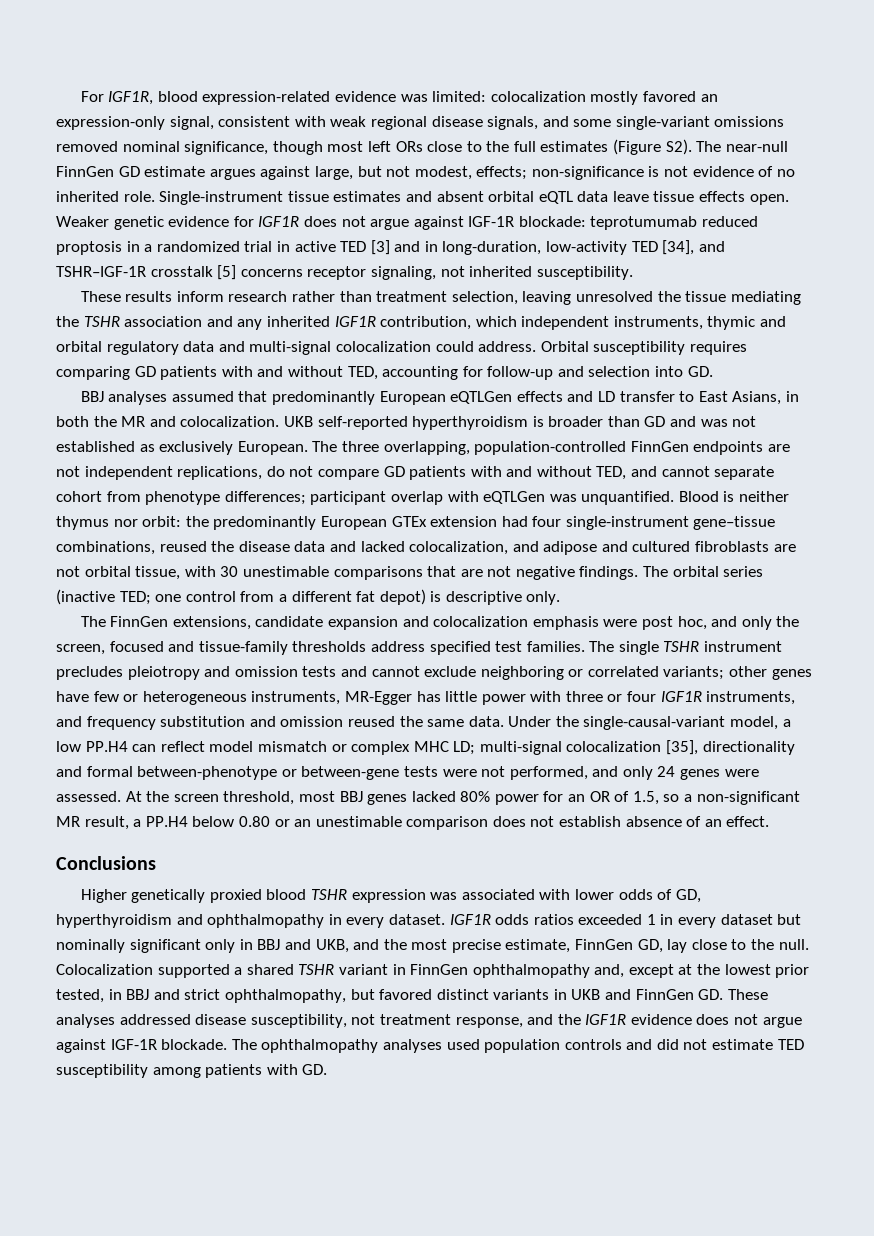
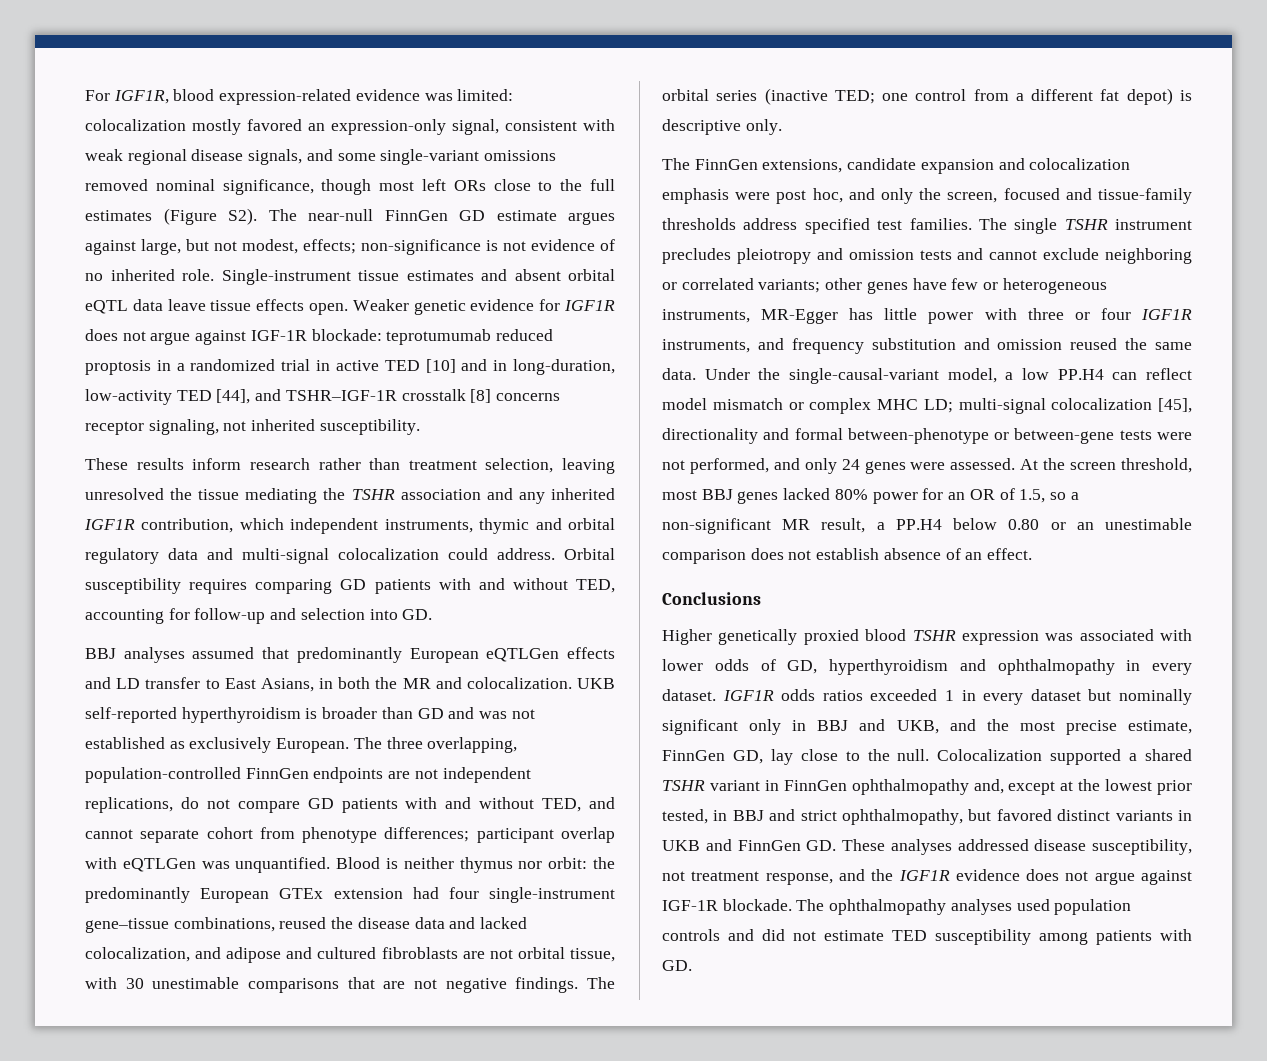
[370,240,390,255] [3] -> [425,359,456,373] [10]
[662,240,695,255] [34], -> [216,389,251,404] [44],
[217,265,237,280] [5] -> [470,389,492,403] [8]
[666,740,699,755] [35], -> [1158,398,1192,413] [45],

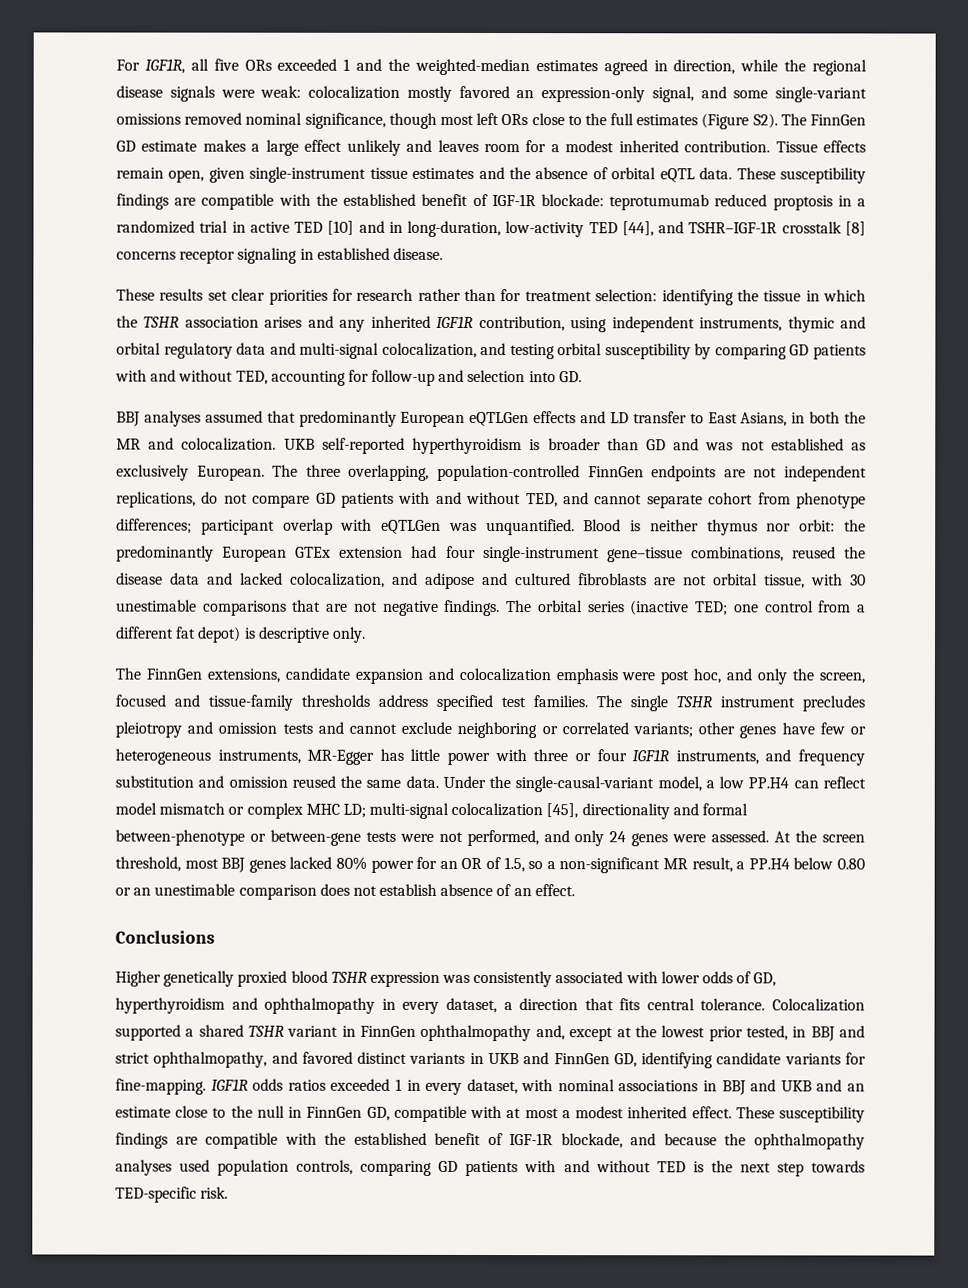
[173,89,514,105] blood expression-related evidence was limited: -> [190,58,867,76] [116,85,302,102] all five ORs exceeded 1 and the weighted-median estimates agreed in direction, while the regional disease signals were weak:
[505,119,615,131] [85,149,303,165] consistent with weak regional disease signals, -> (694, 94) none
[308,209,373,221] near-null -> (807, 119) none
[568,212,615,225] [85,239,615,255] [85,269,615,285] [85,299,615,315] [85,329,247,345] argues against large, but not modest, effects; non-significance is not evidence of no inherited role. Single-instrument tissue estimates and absent orbital eQTL data leave tissue effects open. Weaker genetic evidence for IGF1R does not argue against -> [202,139,866,156] [116,166,867,184] [116,193,488,210] makes a large effect unlikely and leaves room for a modest inherited contribution. Tissue effects remain open, given single-instrument tissue estimates and the absence of orbital eQTL data. These susceptibility findings are compatible with the established benefit of
[148,419,420,435] [85,458,615,474] [85,488,318,504] signaling, not inherited susceptibility. // These results inform research rather than treatment selection, leaving unresolved the tissue mediating -> [237,247,443,264] [116,288,866,306] signaling in established disease. // These results set clear priorities for research rather than for treatment selection: identifying the tissue in which
(481, 494) none -> [264,316,303,328] arises
[239,518,284,530] which -> [570,317,608,333] using
[338,548,615,560] [85,578,248,594] colocalization could address. Orbital susceptibility requires -> [381,342,712,360] colocalization, and testing orbital susceptibility by
(1074, 637) none -> [473,970,553,988] consistently
[662,689,1192,705] [662,719,1192,735] [662,749,930,765] dataset. IGF1R odds ratios exceeded 1 in every dataset but nominally significant only in BBJ and UKB, and the most precise estimate, FinnGen GD, lay close to the null. -> [445,997,766,1014] dataset, a direction that fits central tolerance.
[968,809,992,821] but -> [271,1051,298,1064] and
[806,839,1192,855] [662,869,1192,885] [662,899,1132,915] [662,929,1192,945] [662,960,692,971] GD. These analyses addressed disease susceptibility, not treatment response, and the IGF1R evidence does not argue against IGF-1R blockade. The ophthalmopathy analyses used population controls and did not estimate TED susceptibility among patients with GD. -> [613,1052,867,1069] [115,1078,865,1096] [115,1105,866,1123] [115,1132,866,1150] [115,1159,866,1177] [115,1186,229,1203] GD, identifying candidate variants for fine-mapping. IGF1R odds ratios exceeded 1 in every dataset, with nominal associations in BBJ and UKB and an estimate close to the null in FinnGen GD, compatible with at most a modest inherited effect. These susceptibility findings are compatible with the established benefit of IGF-1R blockade, and because the ophthalmopathy analyses used population controls, comparing GD patients with and without TED is the next step towards TED-specific risk.

